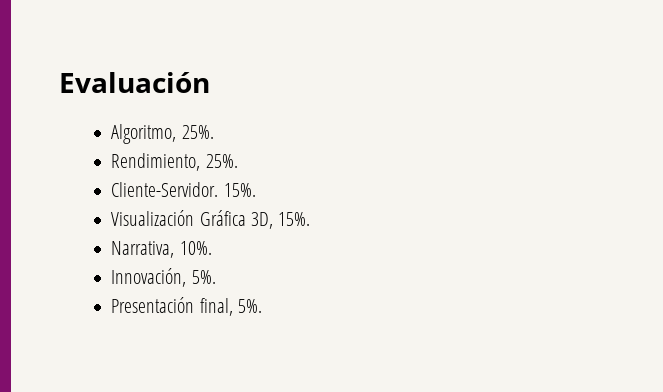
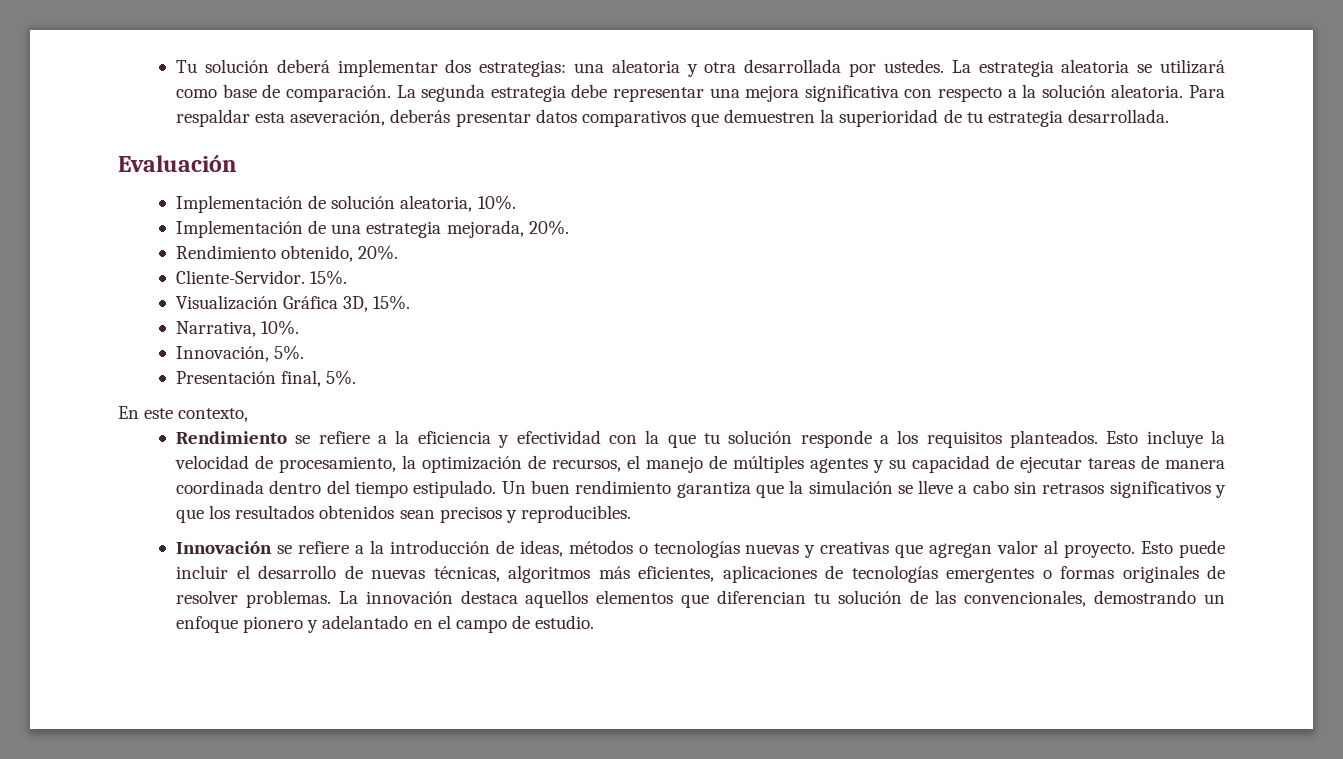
[59,72,210,93] [111,124,214,144] [111,153,238,171] Evaluación // Algoritmo, 25%. // Rendimiento, 25%. -> [176,59,1226,77] [176,84,1225,102] [176,109,1169,127] [118,155,237,172] [176,195,516,213] [176,220,569,238] [176,245,399,262] Tu solución deberá implementar dos estrategias: una aleatoria y otra desarrollada por ustedes. La estrategia aleatoria se utilizará como base de comparación. La segunda estrategia debe representar una mejora significativa con respecto a la solución aleatoria. Para respaldar esta aseveración, deberás presentar datos comparativos que demuestren la superioridad de tu estrategia desarrollada. // Evaluación // Implementación de solución aleatoria, 10%. // Implementación de una estrategia mejorada, 20%. // Rendimiento obtenido, 20%.
(262, 306) none -> [118,406,249,422] [176,430,1225,448] [175,455,1225,473] [176,480,1227,498] [176,505,631,523] [176,540,1225,558] [176,565,1226,583] [176,590,1225,608] [176,615,595,633] // En este contexto, // Rendimiento se refiere a la eficiencia y efectividad con la que tu solución responde a los requisitos planteados. Esto incluye la velocidad de procesamiento, la optimización de recursos, el manejo de múltiples agentes y su capacidad de ejecutar tareas de manera coordinada dentro del tiempo estipulado. Un buen rendimiento garantiza que la simulación se lleve a cabo sin retrasos significativos y que los resultados obtenidos sean precisos y reproducibles. // Innovación se refiere a la introducción de ideas, métodos o tecnologías nuevas y creativas que agregan valor al proyecto. Esto puede incluir el desarrollo de nuevas técnicas, algoritmos más eficientes, aplicaciones de tecnologías emergentes o formas originales de resolver problemas. La innovación destaca aquellos elementos que diferencian tu solución de las convencionales, demostrando un enfoque pionero y adelantado en el campo de estudio.

